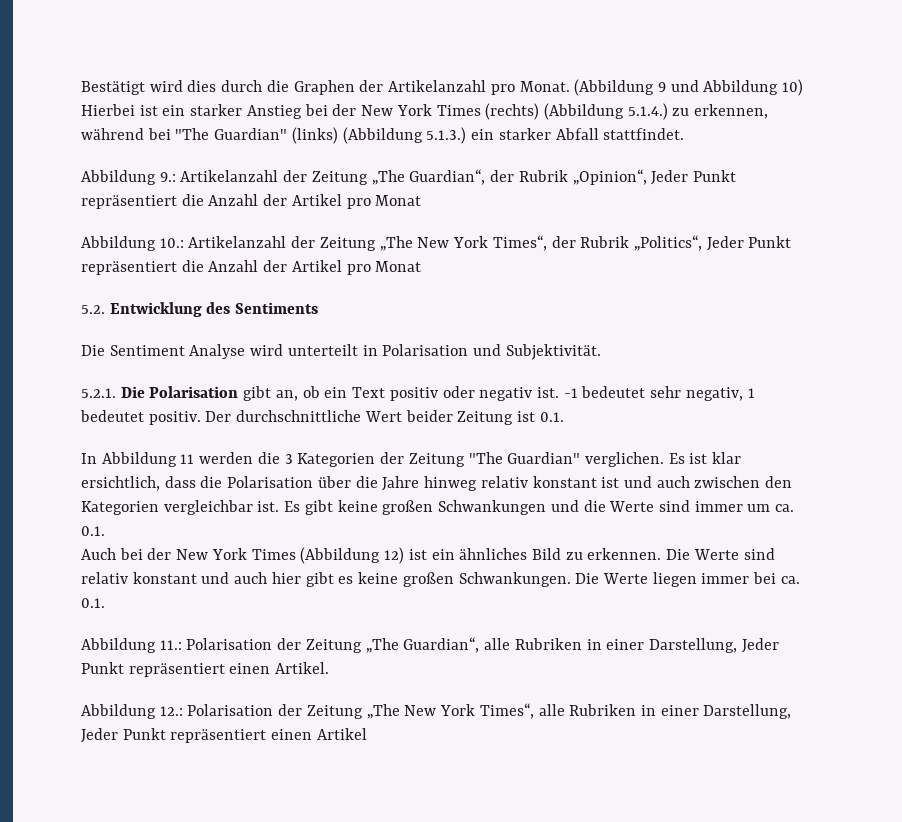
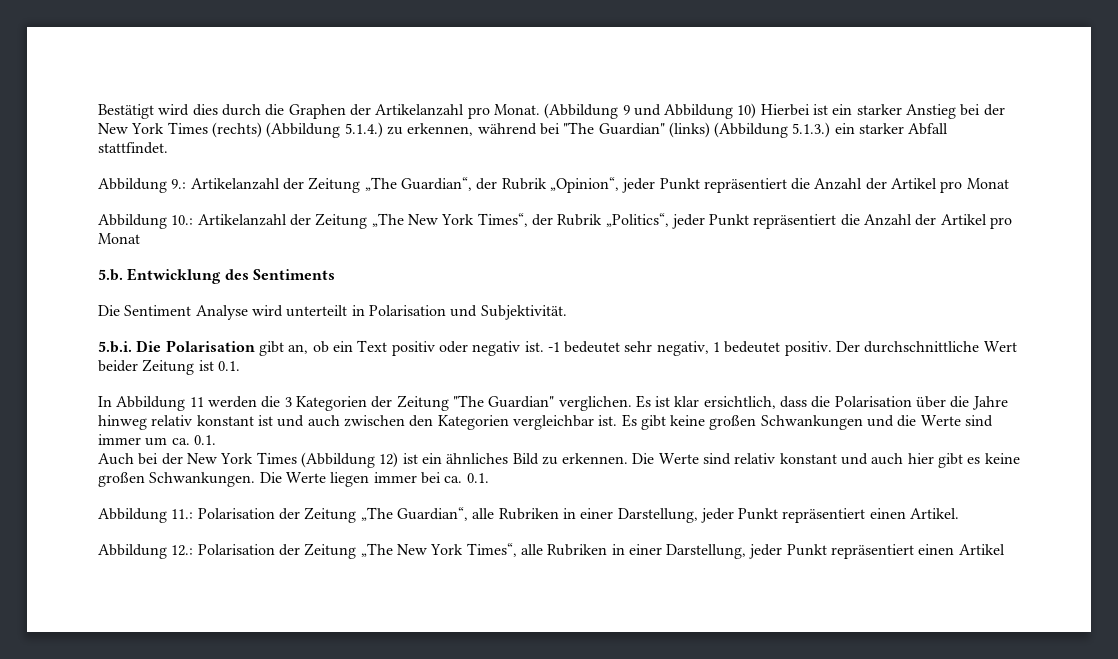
[651,170,689,185] Jeder -> [622,178,656,193] jeder
[706,236,792,251] [81,260,422,275] [81,305,105,314] Jeder Punkt repräsentiert die Anzahl der Artikel pro Monat // 5.2. -> [671,214,1013,229] [98,233,140,244] [98,269,123,281] jeder Punkt repräsentiert die Anzahl der Artikel pro Monat // 5.b.
[81,388,116,398] 5.2.1. -> [98,341,132,353] 5.b.i.
[741,638,779,653] Jeder -> [700,508,734,523] jeder
[81,728,118,743] Jeder -> [749,544,783,559] jeder

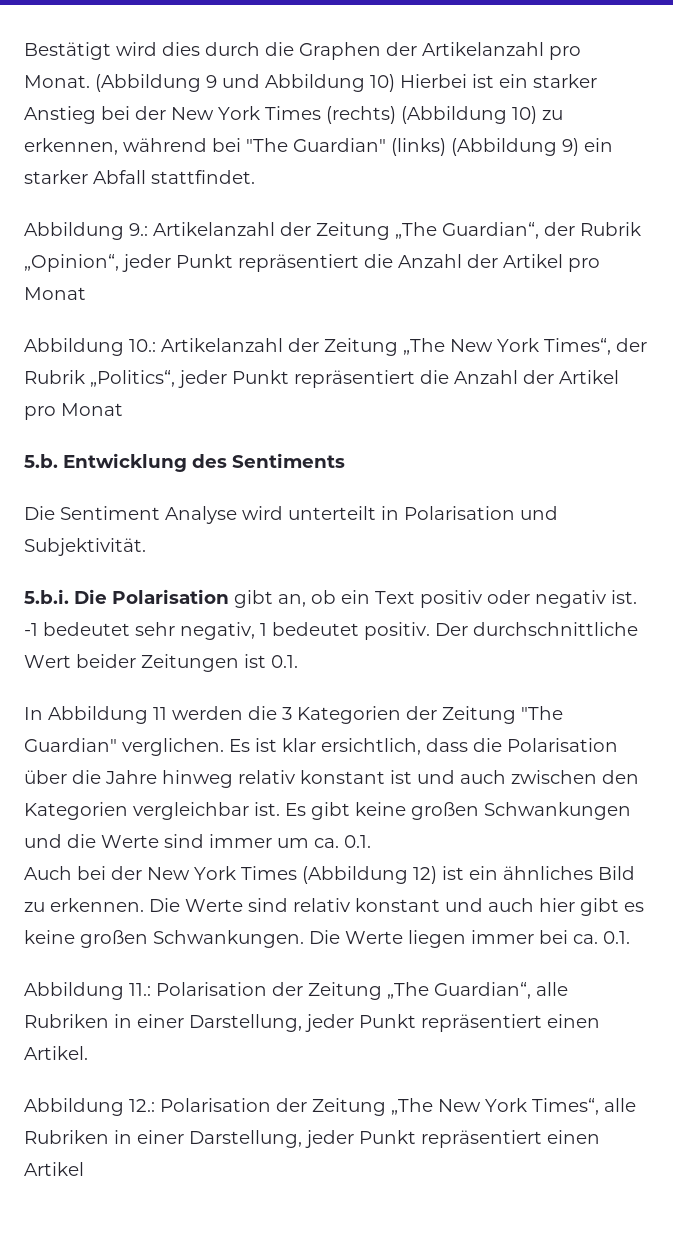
[344,122,383,138] 5.1.4.) -> [512,106,537,124] 10)
[792,122,831,138] 5.1.3.) -> [562,138,579,156] 9)
[142,359,195,375] Zeitung -> [141,654,239,672] Zeitungen

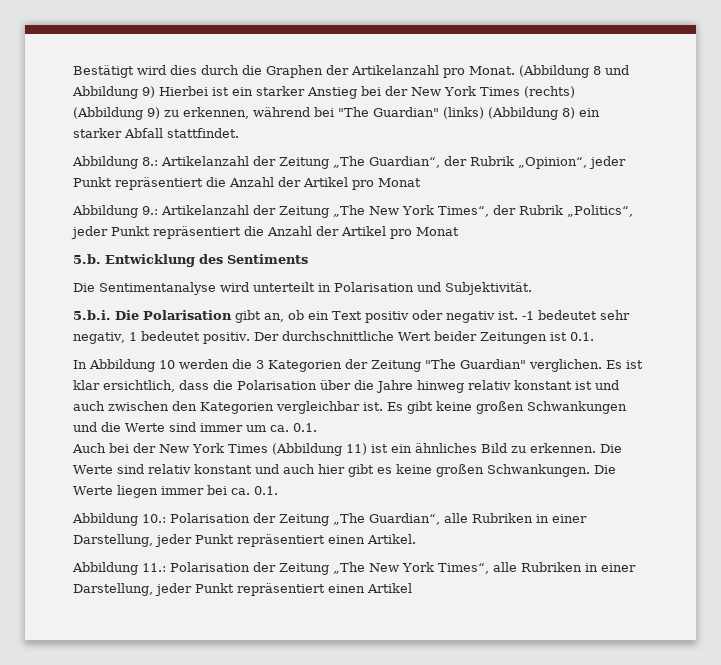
[206,75,217,88] 9 -> [593,66,601,75] 8
[370,74,395,92] 10) -> [142,86,155,98] 9)
[512,106,537,124] 10) -> [147,107,160,119] 9)
[562,138,579,156] 9) -> [562,107,575,119] 8)
[129,223,148,236] 9.: -> [142,157,158,166] 8.:
[129,339,156,352] 10.: -> [142,206,158,215] 9.:
[60,506,237,524] Sentiment Analyse -> [99,282,216,295] Sentimentanalyse
[153,707,167,720] 11 -> [159,360,175,369] 10
[413,866,437,884] 12) -> [345,443,367,455] 11)
[129,983,151,996] 11.: -> [142,514,166,523] 10.:
[129,1099,155,1112] 12.: -> [142,563,166,572] 11.:

